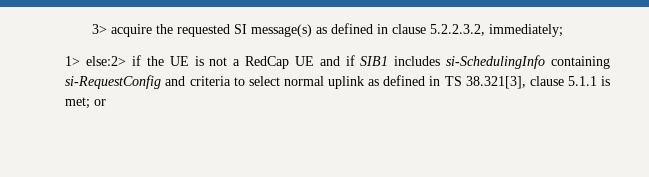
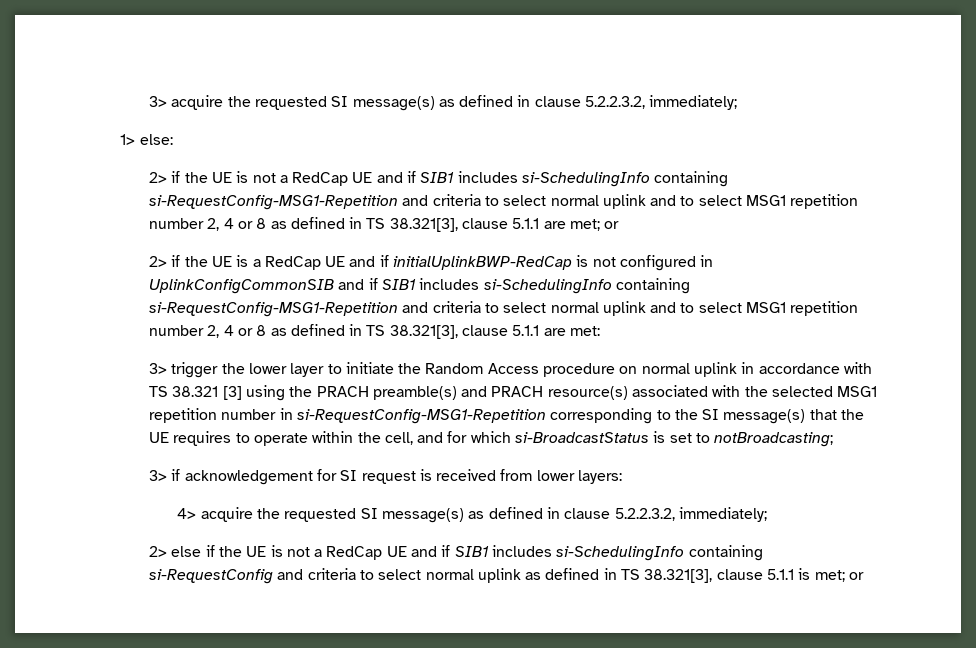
[86,56,127,66] else:2> -> [139,134,173,145] [148,171,729,187] [148,194,859,210] [148,217,620,232] [148,255,714,271] [148,278,690,294] [148,301,859,317] [148,324,601,339] [148,362,873,378] [148,385,878,401] [148,408,865,424] [148,431,834,447] [148,469,623,485] [177,507,767,523] [148,546,202,557] else: // 2> if the UE is not a RedCap UE and if SIB1 includes si-SchedulingInfo containing si-RequestConfig-MSG1-Repetition and criteria to select normal uplink and to select MSG1 repetition number 2, 4 or 8 as defined in TS 38.321[3], clause 5.1.1 are met; or // 2> if the UE is a RedCap UE and if initialUplinkBWP-RedCap is not configured in UplinkConfigCommonSIB and if SIB1 includes si-SchedulingInfo containing si-RequestConfig-MSG1-Repetition and criteria to select normal uplink and to select MSG1 repetition number 2, 4 or 8 as defined in TS 38.321[3], clause 5.1.1 are met: // 3> trigger the lower layer to initiate the Random Access procedure on normal uplink in accordance with TS 38.321 [3] using the PRACH preamble(s) and PRACH resource(s) associated with the selected MSG1 repetition number in si-RequestConfig-MSG1-Repetition corresponding to the SI message(s) that the UE requires to operate within the cell, and for which si-BroadcastStatus is set to notBroadcasting; // 3> if acknowledgement for SI request is received from lower layers: // 4> acquire the requested SI message(s) as defined in clause 5.2.2.3.2, immediately; // 2> else

